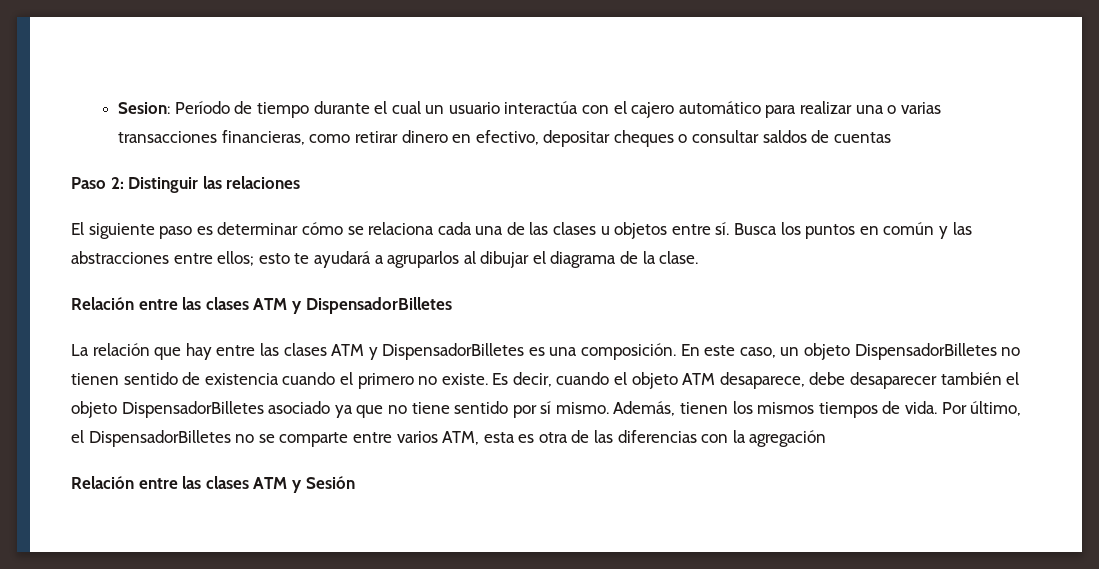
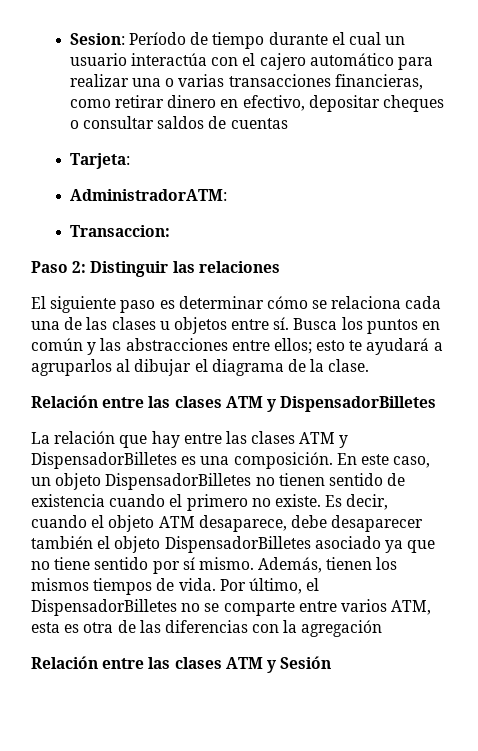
(891, 137) none -> [69,153,130,169] [69,189,227,201] [69,225,170,237] // Tarjeta: // AdministradorATM: // Transaccion:

